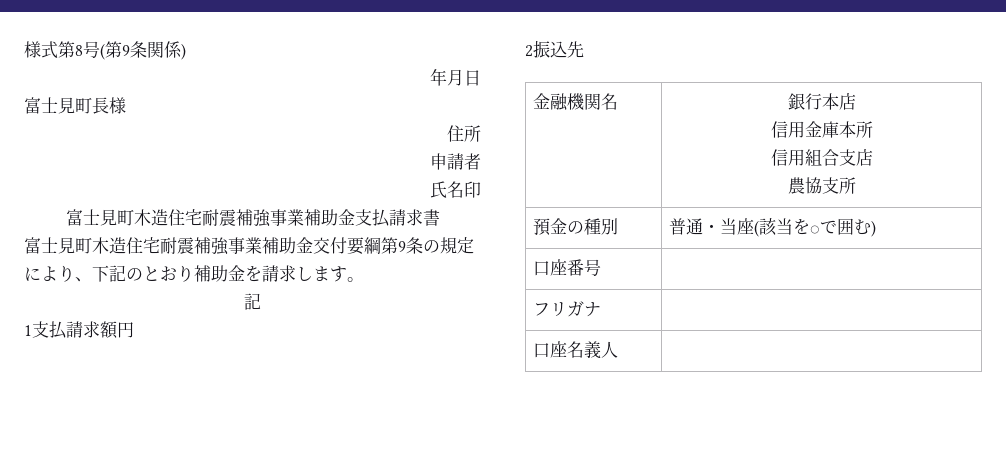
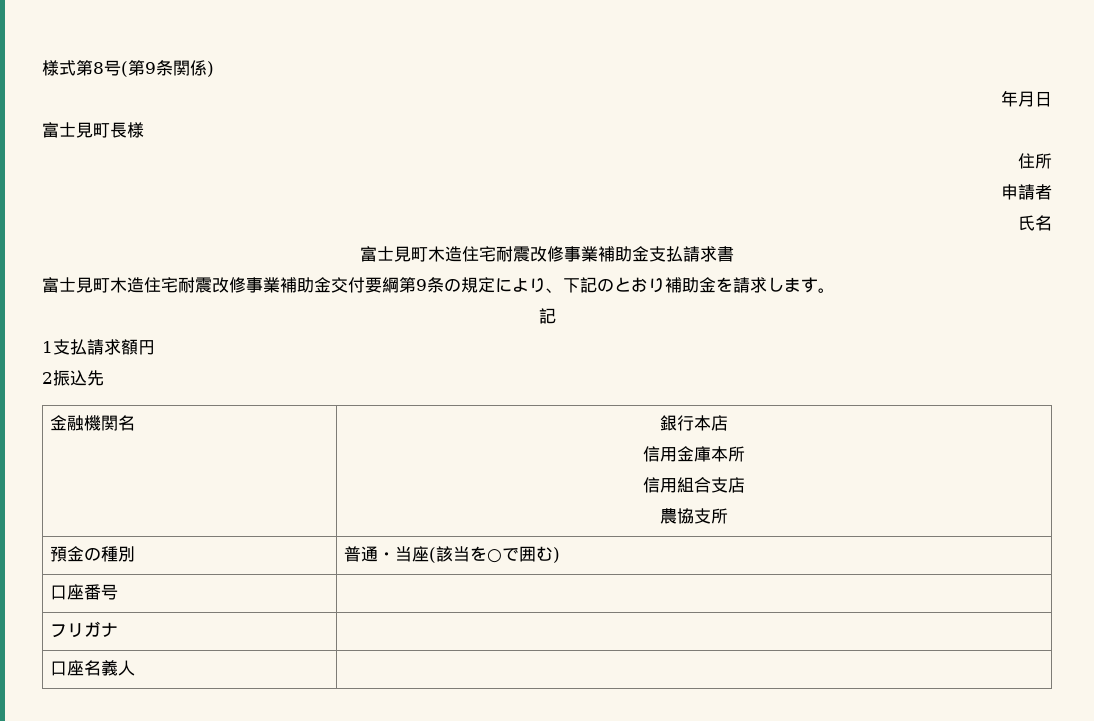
[464,181,481,198] [65,209,271,227] 印 // 富士見町木造住宅耐震補強 -> [360,246,564,262] // 富士見町木造住宅耐震改修
[194,237,229,255] 補強 -> [212,277,246,293] 改修

